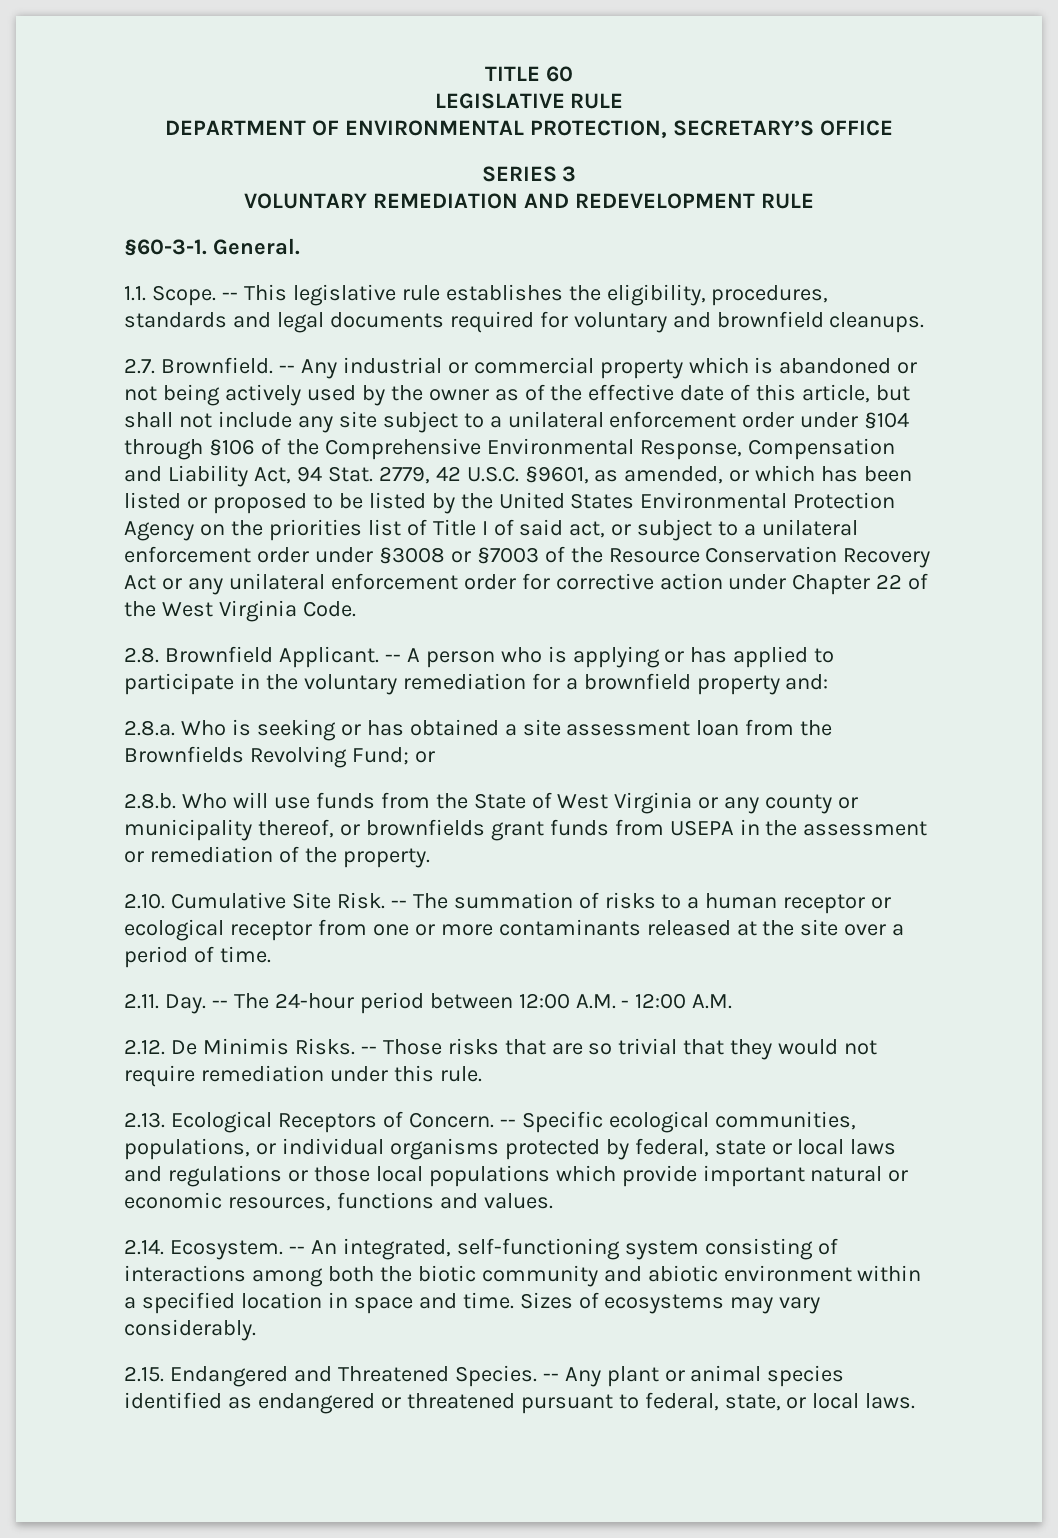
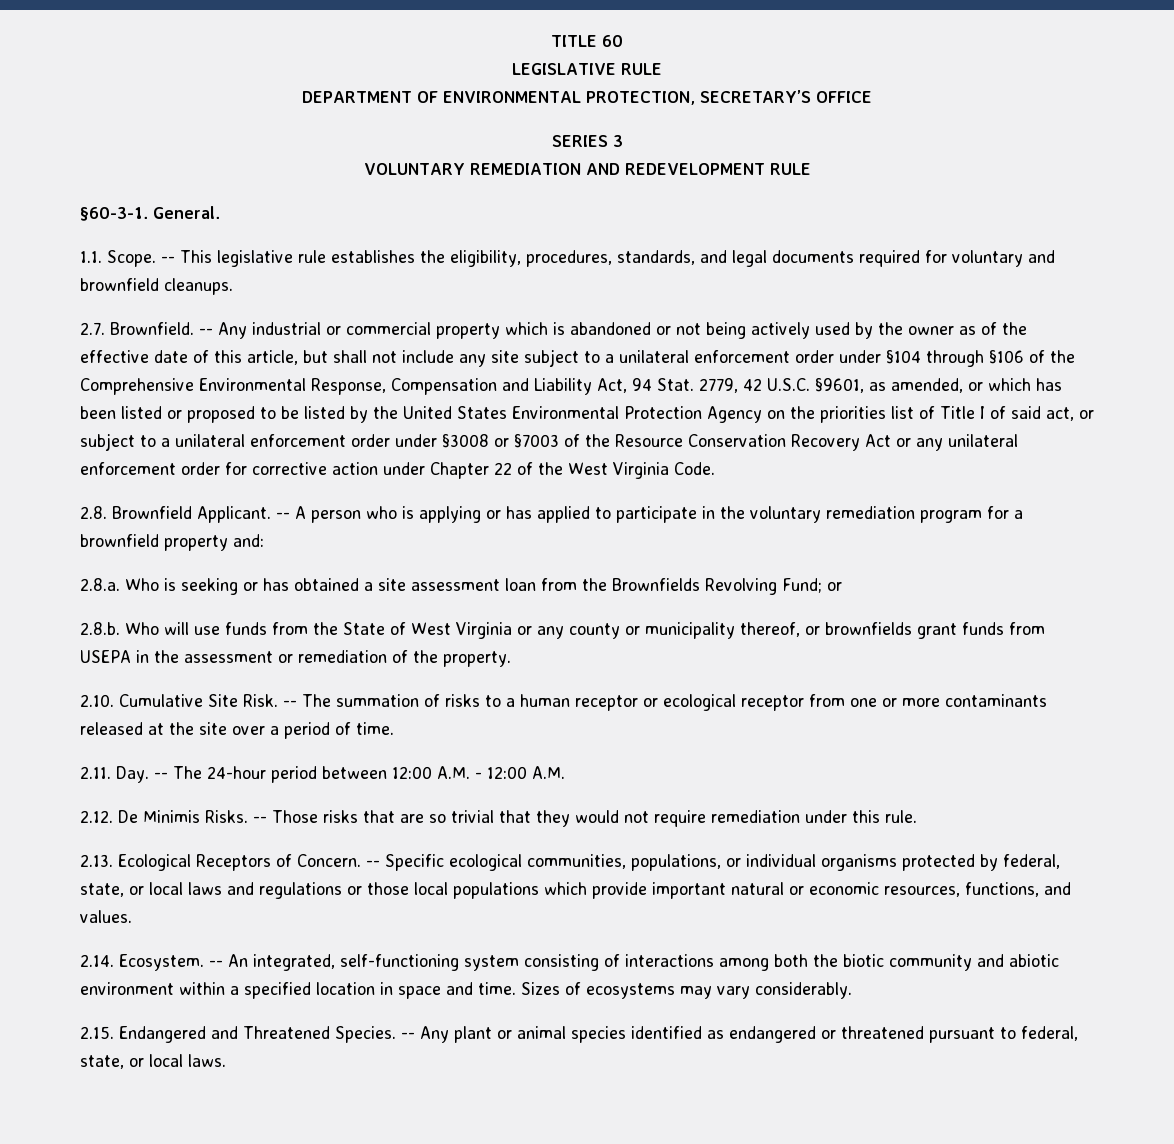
[124,312,227,328] standards -> [617,250,695,265] standards,
(526, 681) none -> [920,510,982,523] program
[714,1140,766,1155] state -> [80,883,124,897] state,
[336,1192,434,1209] functions -> [965,882,1039,897] functions,

